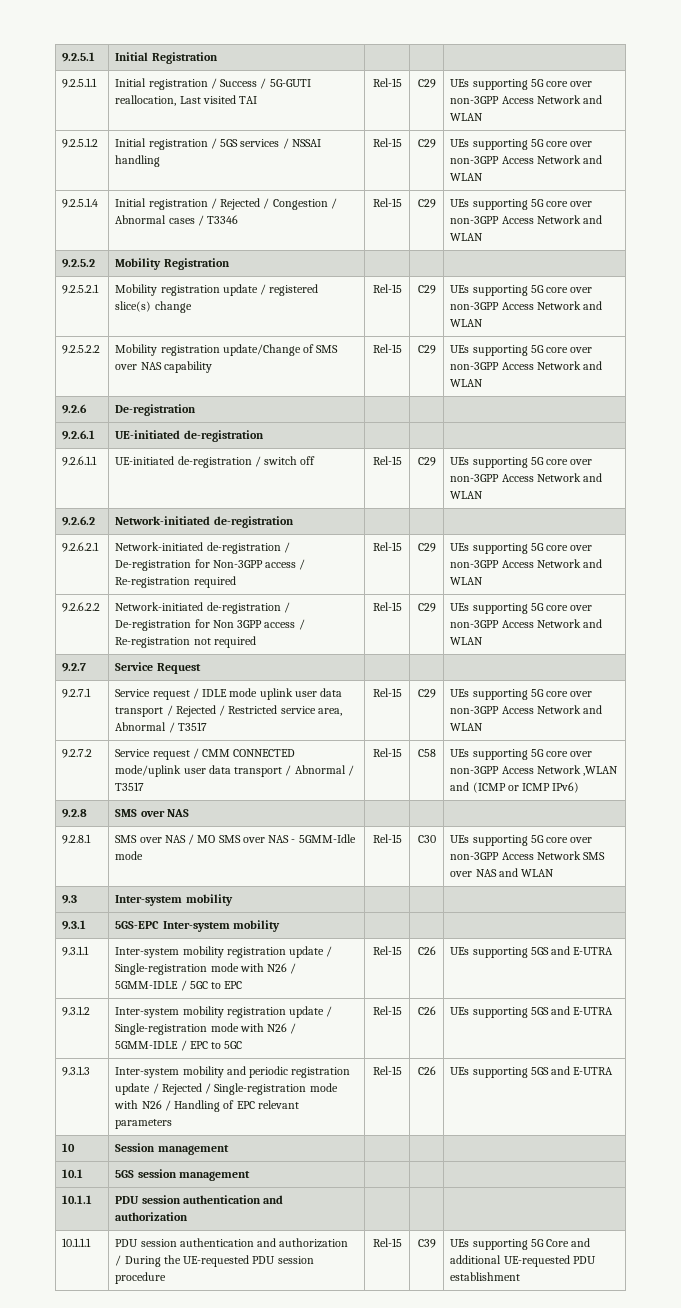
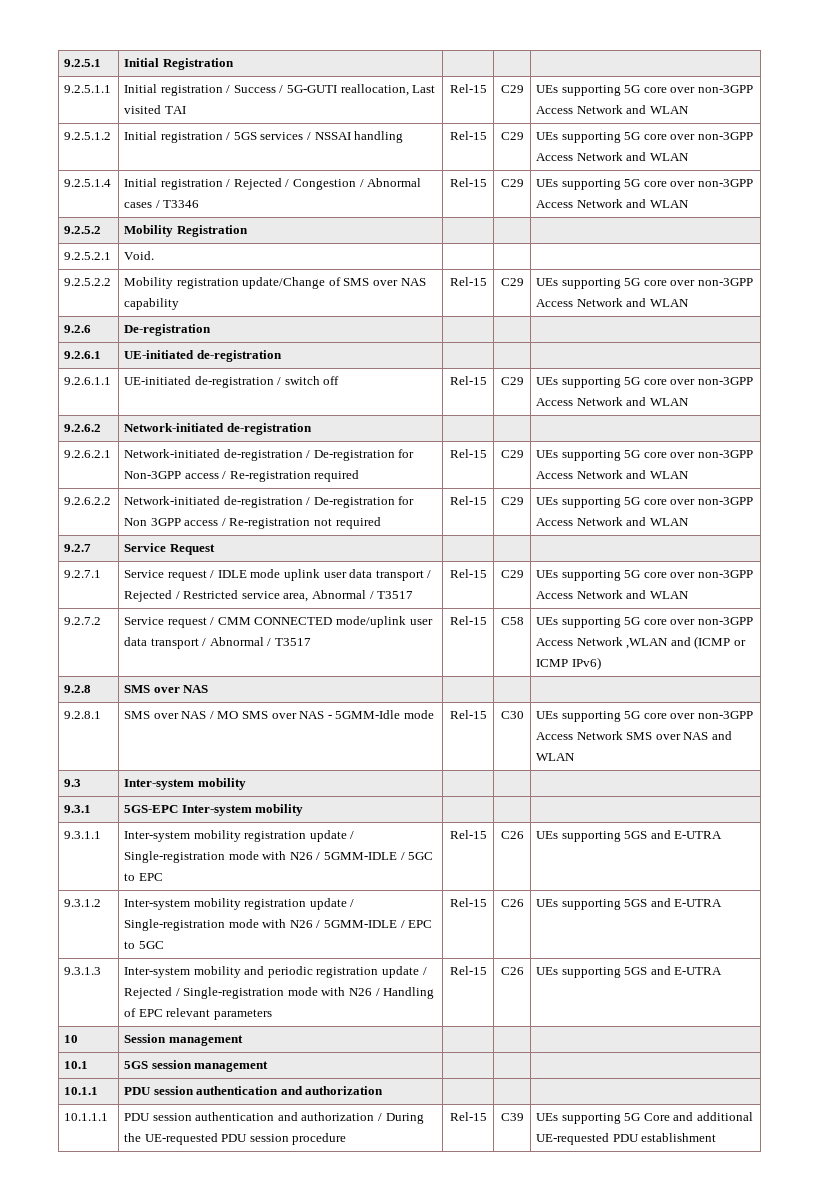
[115,284,319,296] [115,301,192,313] [372,284,402,293] [417,285,436,294] [450,285,593,296] [450,301,603,310] [450,319,484,327] Mobility registration update / registered slice(s) change | Rel-15 | C29 | UEs supporting 5G core over non-3GPP Access Network and WLAN -> [124,251,155,260] Void. | | |

